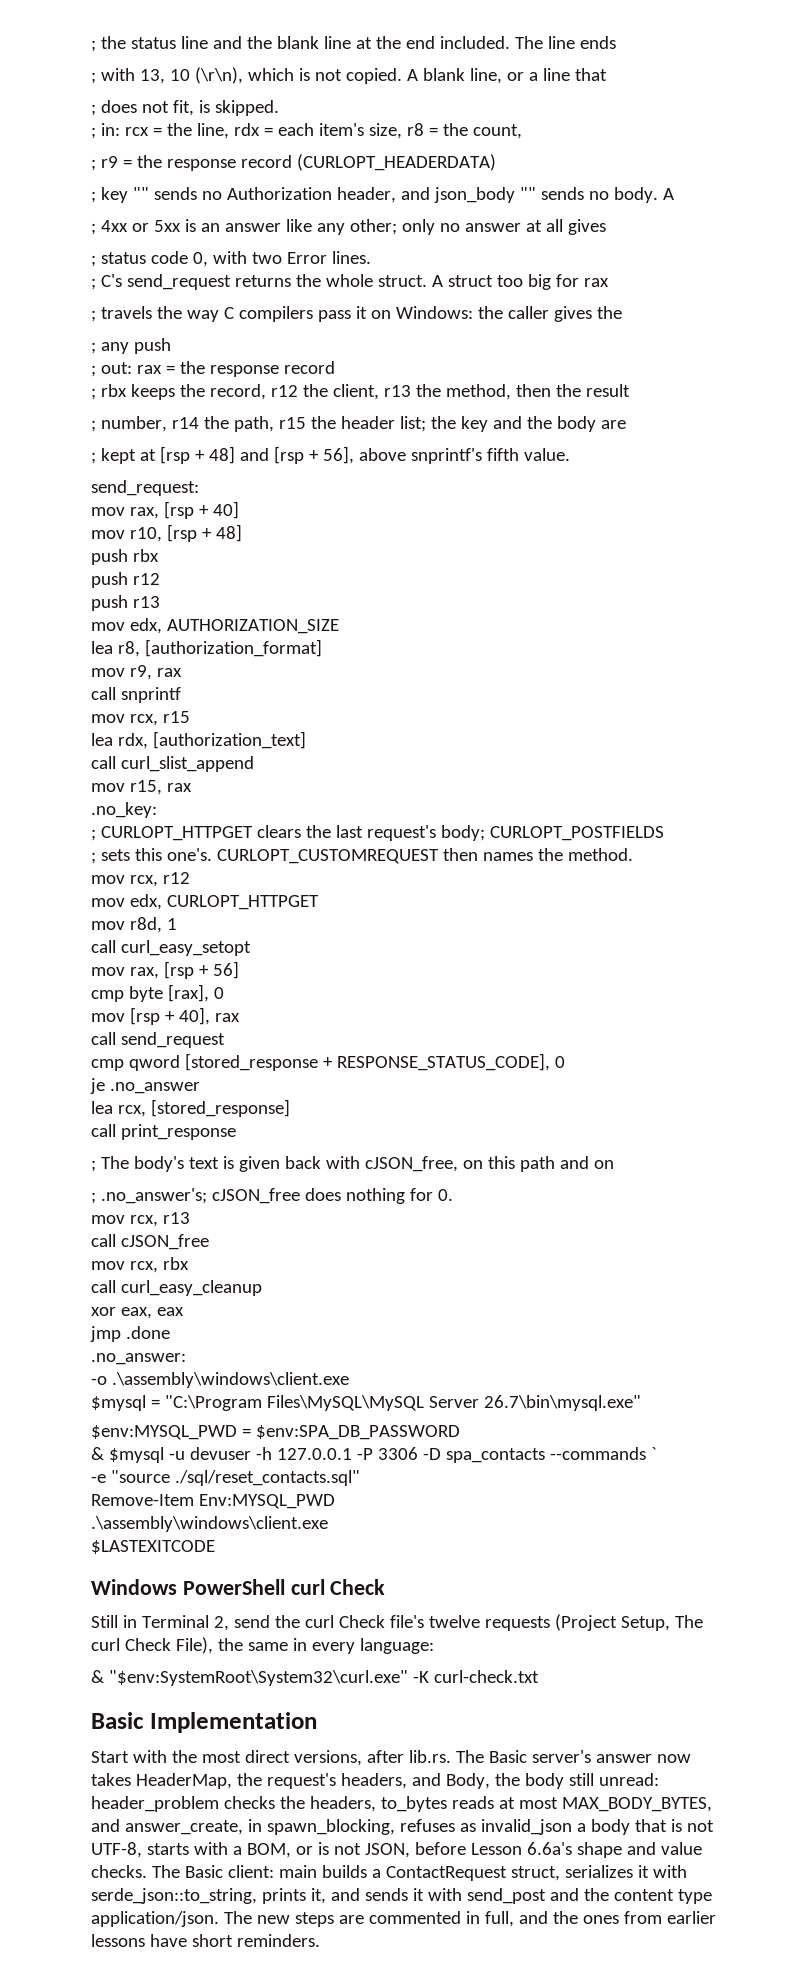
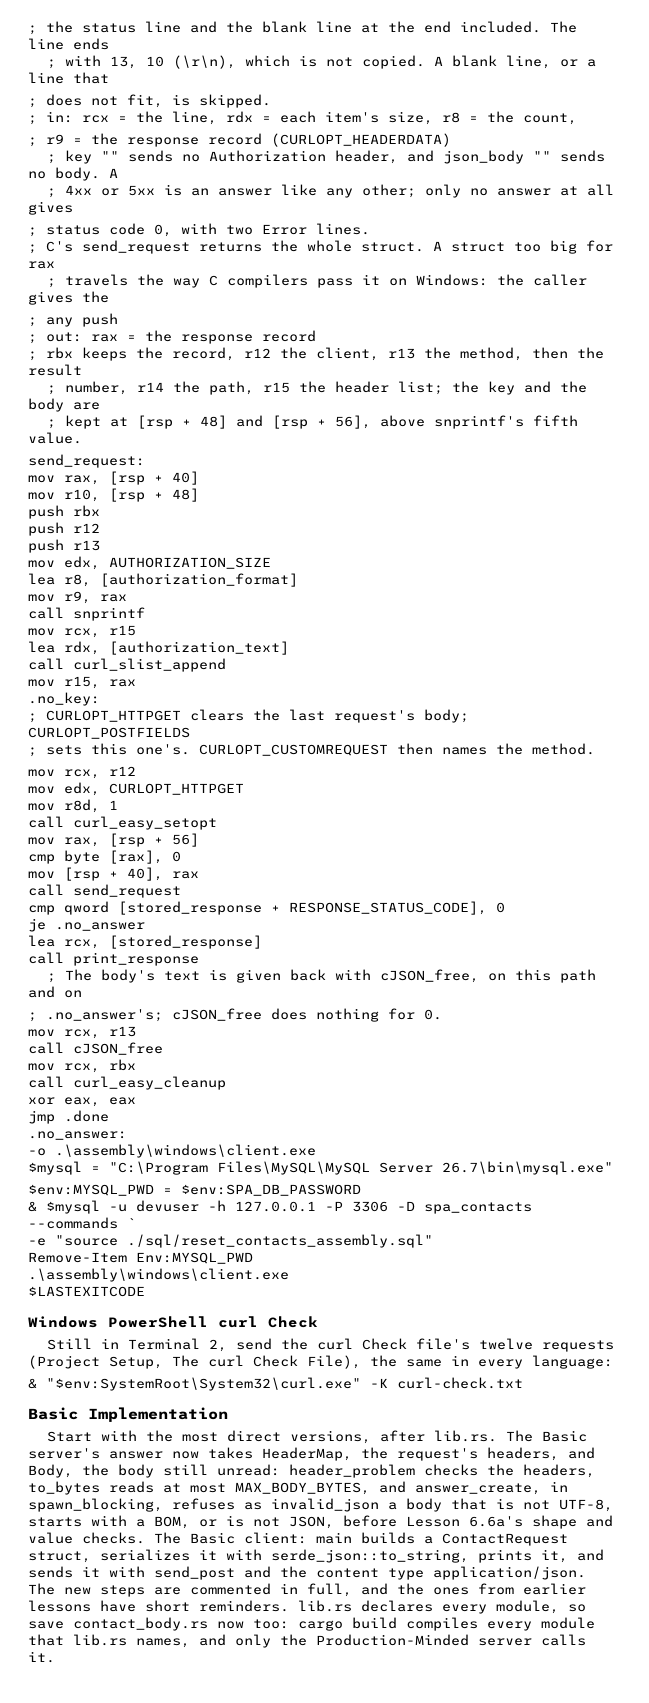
[174,1470,360,1486] ./sql/reset_contacts.sql" -> [127,1234,433,1248] ./sql/reset_contacts_assembly.sql"
(320, 1940) none -> [298,1600,586,1614] [28,1617,595,1631] [28,1634,586,1648] [28,1651,55,1663] lib.rs declares every module, so save contact_body.rs now too: cargo build compiles every module that lib.rs names, and only the Production-Minded server calls it.

